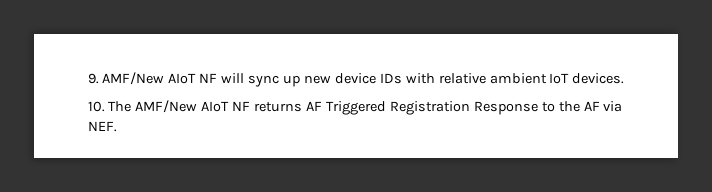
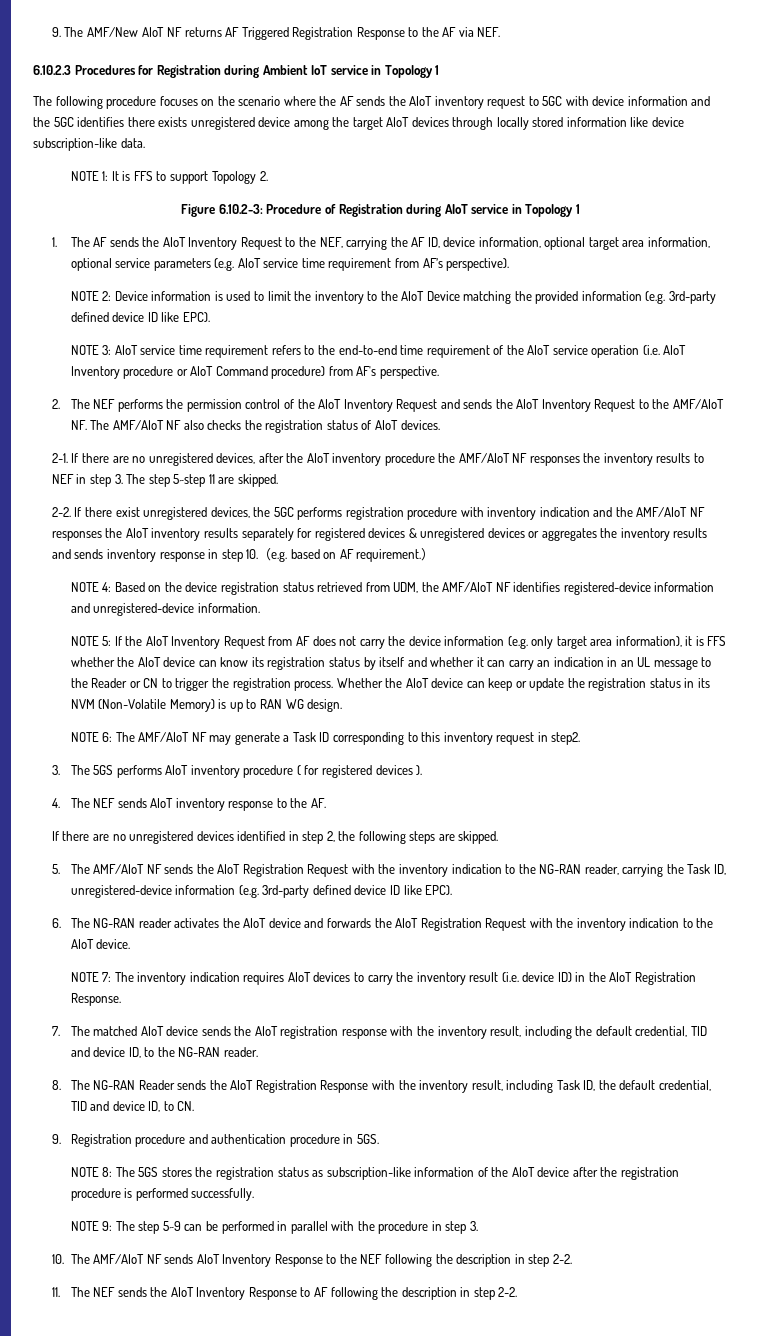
[87,72,625,87] [87,101,105,112] 9. AMF/New AIoT NF will sync up new device IDs with relative ambient IoT devices. // 10. -> [51,27,61,37] 9.
(117, 126) none -> [33,65,440,78] [33,96,711,109] [33,117,684,130] [33,138,145,151] [70,171,268,184] [181,204,580,217] [51,237,710,250] [70,258,510,271] [70,291,716,304] [70,312,210,322] [70,345,687,358] [70,366,439,379] [51,399,724,412] [70,420,440,433] [51,453,704,466] [51,474,278,487] [51,507,705,520] [51,528,708,541] [51,548,435,562] [70,582,715,595] [70,603,260,616] [70,636,727,649] [70,657,712,670] [70,678,710,691] [70,699,343,712] [70,732,581,745] [51,765,423,778] [51,798,326,811] [51,831,499,844] [51,864,726,877] [70,885,453,898] [51,918,714,931] [70,939,131,949] [70,972,696,985] [70,993,121,1006] [51,1026,707,1039] [70,1047,258,1058] [51,1080,711,1093] [70,1101,195,1112] [51,1134,379,1147] [70,1167,679,1180] [70,1188,255,1201] [70,1221,478,1234] [51,1254,572,1267] [51,1287,518,1300] // 6.10.2.3 Procedures for Registration during Ambient IoT service in Topology 1 // The following procedure focuses on the scenario where the AF sends the AIoT inventory request to 5GC with device information and the 5GC identifies there exists unregistered device among the target AIoT devices through locally stored information like device subscription-like data. // NOTE 1: It is FFS to support Topology 2. // Figure 6.10.2-3: Procedure of Registration during AIoT service in Topology 1 // 1. The AF sends the AIoT Inventory Request to the NEF, carrying the AF ID, device information, optional target area information, optional service parameters (e.g. AIoT service time requirement from AF’s perspective). // NOTE 2: Device information is used to limit the inventory to the AIoT Device matching the provided information (e.g. 3rd-party defined device ID like EPC). // NOTE 3: AIoT service time requirement refers to the end-to-end time requirement of the AIoT service operation (i.e. AIoT Inventory procedure or AIoT Command procedure) from AF's perspective. // 2. The NEF performs the permission control of the AIoT Inventory Request and sends the AIoT Inventory Request to the AMF/AIoT NF. The AMF/AIoT NF also checks the registration status of AIoT devices. // 2-1. If there are no unregistered devices, after the AIoT inventory procedure the AMF/AIoT NF responses the inventory results to NEF in step 3. The step 5~step 11 are skipped. // 2-2. If there exist unregistered devices, the 5GC performs registration procedure with inventory indication and the AMF/AIoT NF responses the AIoT inventory results separately for registered devices & unregistered devices or aggregates the inventory results and sends inventory response in step 10.（e.g. based on AF requirement.） // NOTE 4: Based on the device registration status retrieved from UDM, the AMF/AIoT NF identifies registered-device information and unregistered-device information. // NOTE 5: If the AIoT Inventory Request from AF does not carry the device information (e.g. only target area information), it is FFS whether the AIoT device can know its registration status by itself and whether it can carry an indication in an UL message to the Reader or CN to trigger the registration process. Whether the AIoT device can keep or update the registration status in its NVM (Non-Volatile Memory) is up to RAN WG design. // NOTE 6: The AMF/AIoT NF may generate a Task ID corresponding to this inventory request in step2. // 3. The 5GS performs AIoT inventory procedure ( for registered devices ). // 4. The NEF sends AIoT inventory response to the AF. // If there are no unregistered devices identified in step 2, the following steps are skipped. // 5. The AMF/AIoT NF sends the AIoT Registration Request with the inventory indication to the NG-RAN reader, carrying the Task ID, unregistered-device information (e.g. 3rd-party defined device ID like EPC). // 6. The NG-RAN reader activates the AIoT device and forwards the AIoT Registration Request with the inventory indication to the AIoT device. // NOTE 7: The inventory indication requires AIoT devices to carry the inventory result (i.e. device ID) in the AIoT Registration Response. // 7. The matched AIoT device sends the AIoT registration response with the inventory result, including the default credential, TID and device ID, to the NG-RAN reader. // 8. The NG-RAN Reader sends the AIoT Registration Response with the inventory result, including Task ID, the default credential, TID and device ID, to CN. // 9. Registration procedure and authentication procedure in 5GS. // NOTE 8: The 5GS stores the registration status as subscription-like information of the AIoT device after the registration procedure is performed successfully. // NOTE 9: The step 5~9 can be performed in parallel with the procedure in step 3. // 10. The AMF/AIoT NF sends AIoT Inventory Response to the NEF following the description in step 2-2. // 11. The NEF sends the AIoT Inventory Response to AF following the description in step 2-2.

